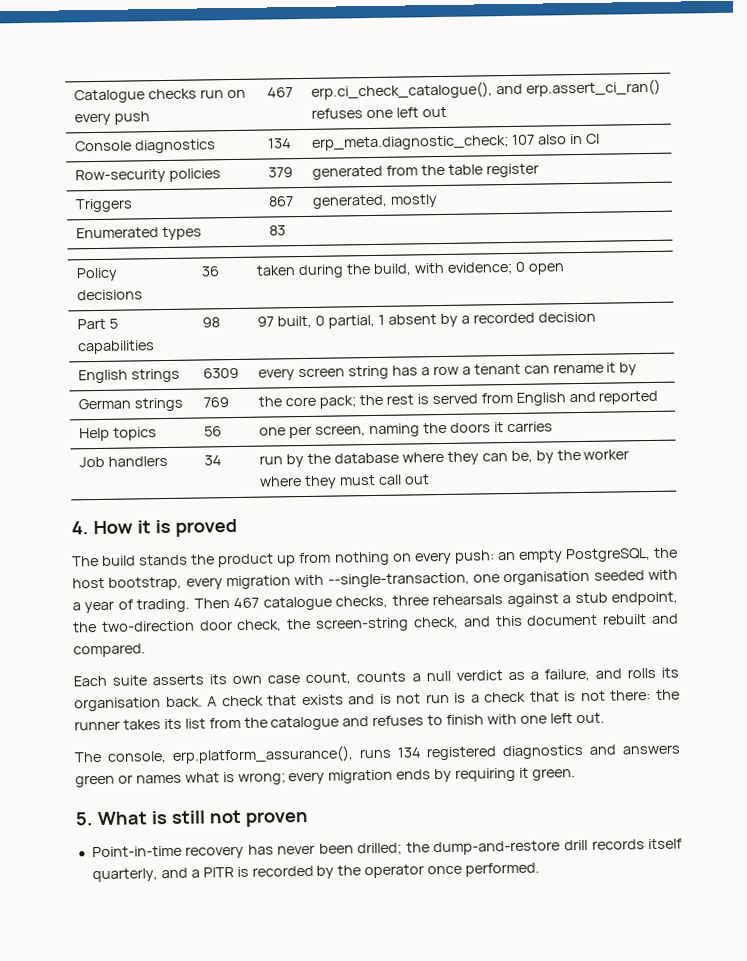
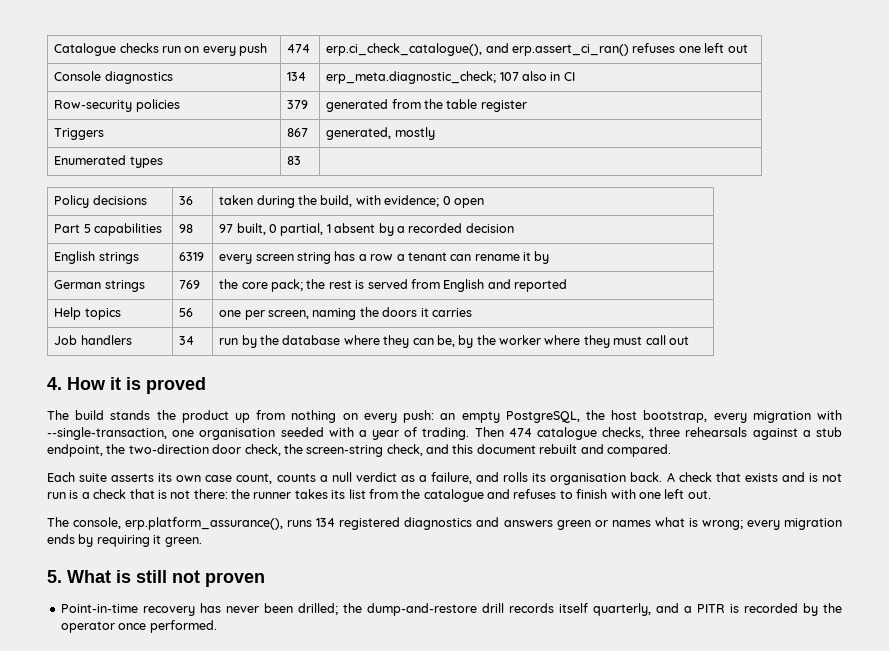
[267,87,294,98] 467 -> [287,44,311,53] 474
[203,367,240,379] 6309 -> [179,252,205,261] 6319
[233,597,260,609] 467 -> [508,428,532,437] 474

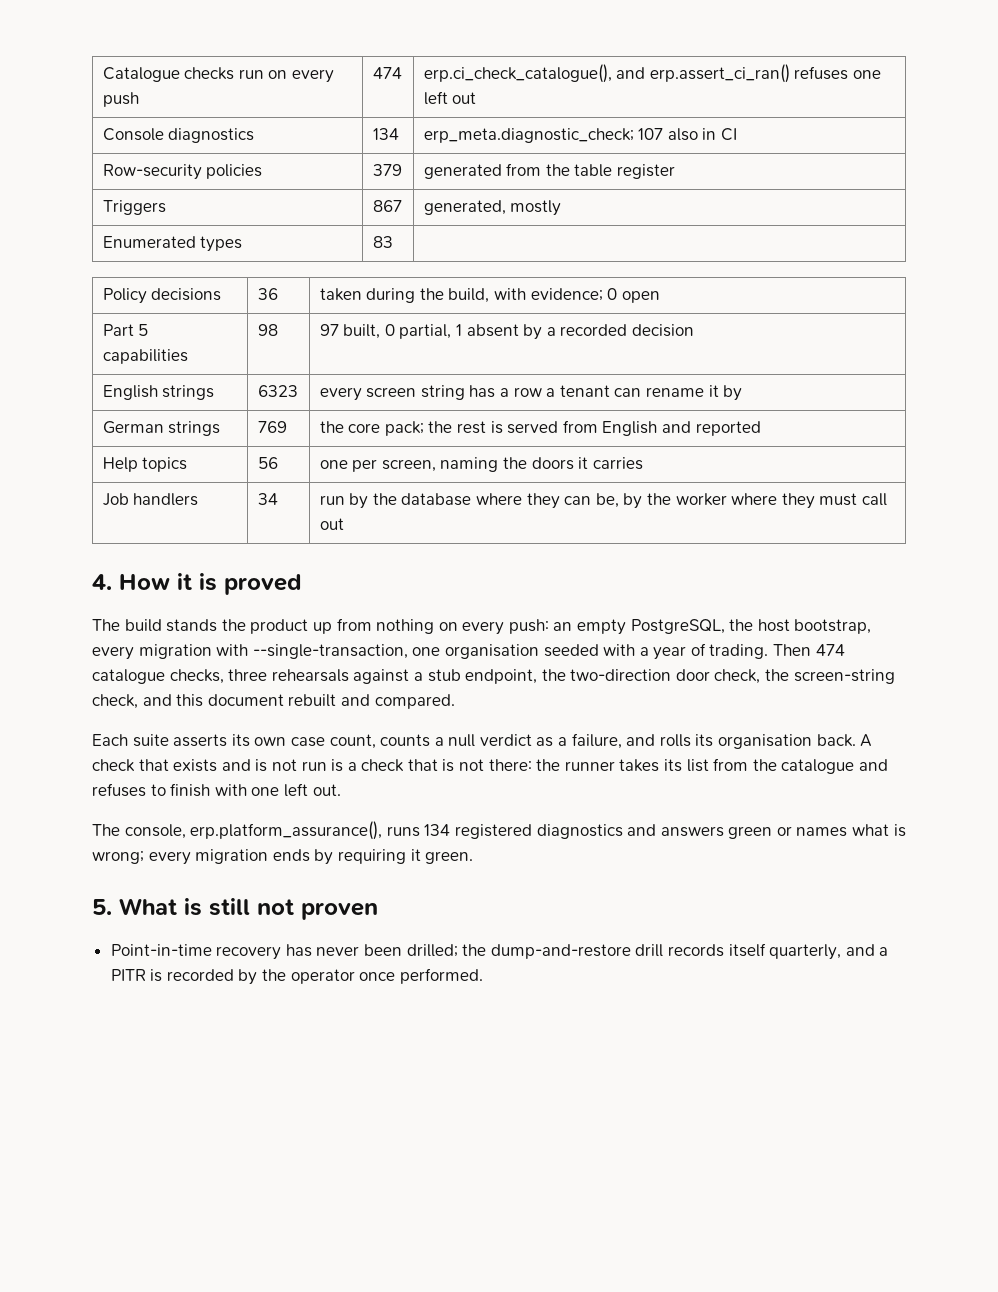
[179,252,205,261] 6319 -> [257,385,298,397] 6323

